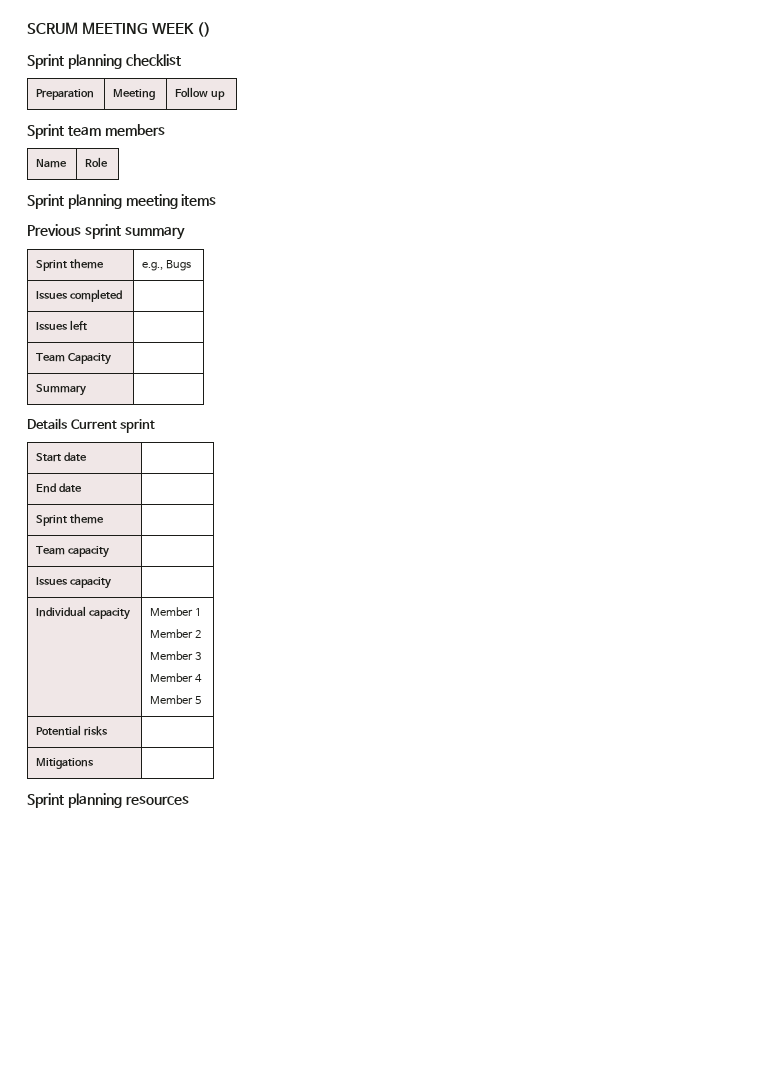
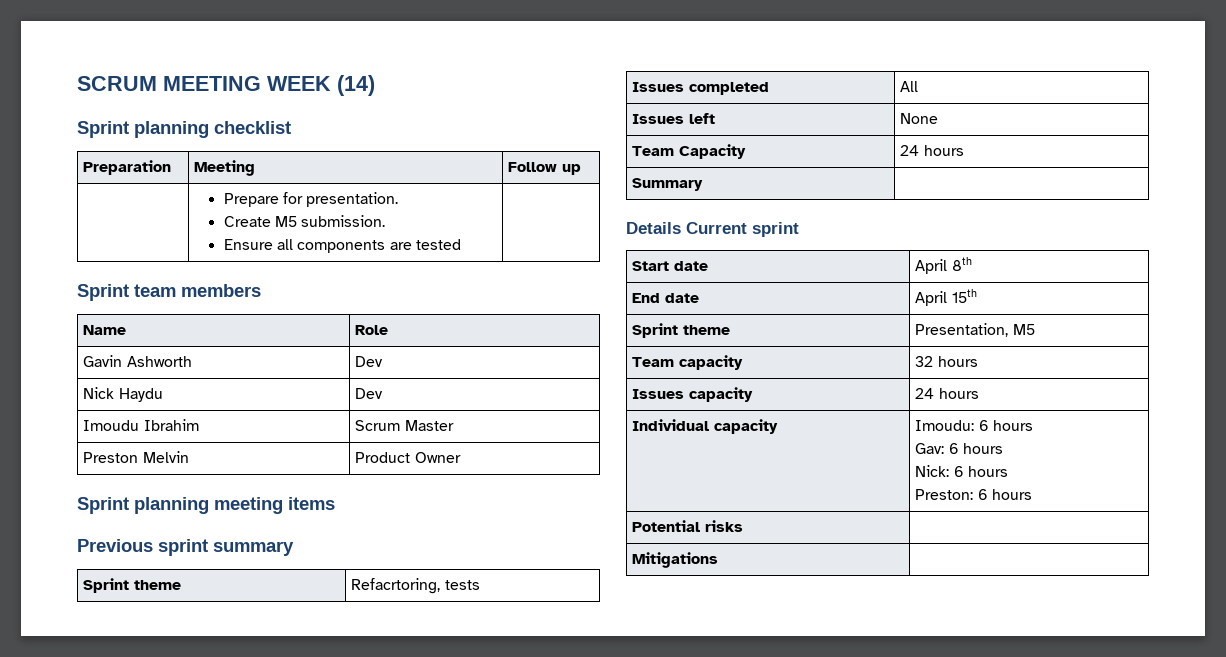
[197,22,212,37] () -> [337,75,375,96] (14)
(226, 95) none -> [223,192,399,207] [223,215,386,227] [223,239,462,253] // | Prepare for presentation. // Create M5 submission. // Ensure all components are tested |
(109, 162) none -> [83,355,192,367] [355,356,384,367] [83,387,163,402] [355,388,384,399] [83,419,199,431] [355,420,454,431] [83,451,189,463] [355,452,461,463] // Gavin Ashworth | Dev // Nick Haydu | Dev // Imoudu Ibrahim | Scrum Master // Preston Melvin | Product Owner
[142,260,192,271] e.g., Bugs -> [351,578,480,594] Refacrtoring, tests
(123, 295) none -> [900,81,919,92] All
(88, 325) | -> [900,113,939,124] | None
(112, 359) none -> [900,145,964,156] 24 hours
(88, 456) none -> [915,257,972,274] April 8th
[36,514,105,526] // Sprint theme | -> [915,289,977,306] [632,323,730,338] [915,323,1035,337] April 15th // Sprint theme | Presentation, M5
(110, 552) none -> [915,356,978,367] 32 hours
(112, 583) none -> [915,388,979,399] 24 hours
[150,607,202,616] [150,629,202,638] [150,651,202,660] [150,673,203,682] [150,695,202,704] Member 1 // Member 2 // Member 3 // Member 4 // Member 5 -> [915,420,1034,431] [915,443,1004,454] [915,465,1009,477] [915,489,1033,500] Imoudu: 6 hours // Gav: 6 hours // Nick: 6 hours // Preston: 6 hours
[27,793,189,808] // Sprint planning resources -> (719, 560) none

